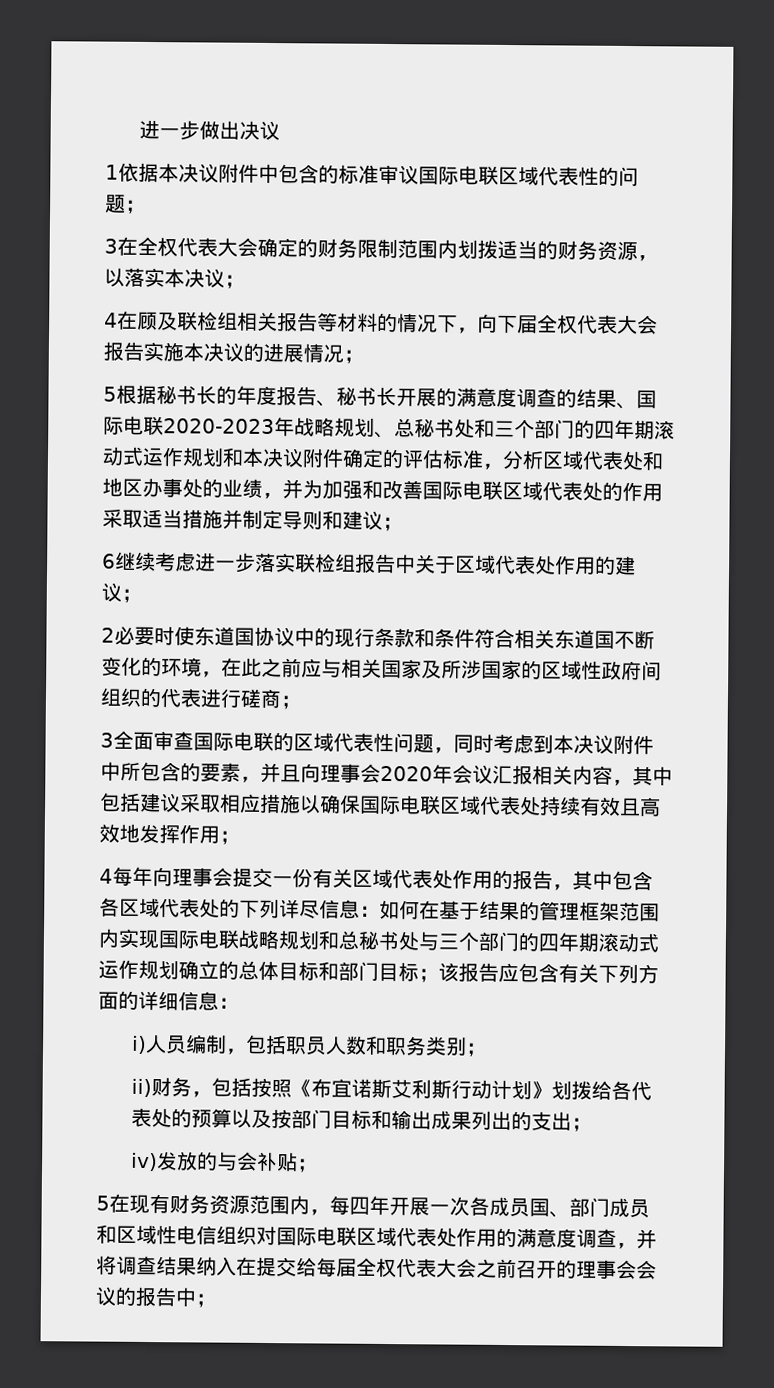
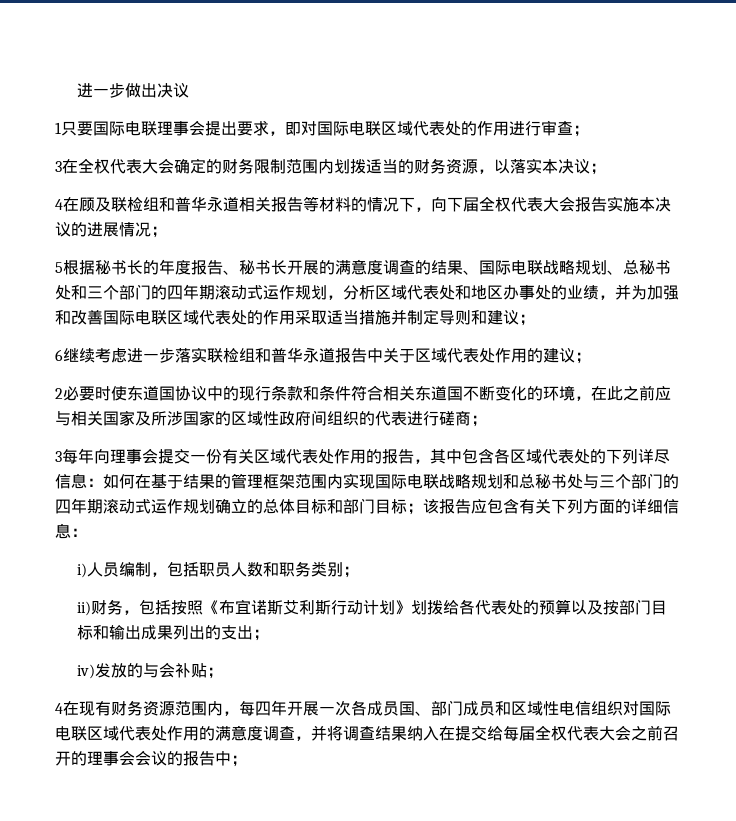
[118,162,639,187] [105,194,126,213] 依据本决议附件中包含的标准审议国际电联区域代表性的问题 -> [61,120,573,136] 只要国际电联理事会提出要求，即对国际电联区域代表处的作用进行审查
(238, 321) none -> [159,196,239,212] 和普华永道
[163,417,295,437] 2020-2023年 -> (543, 267) none
[222,447,484,469] 和本决议附件确定的评估标准 -> (327, 292) none
(356, 563) none -> [255,347,335,363] 和普华永道
[113,730,654,755] [100,761,673,787] [100,792,661,817] [99,823,240,845] [99,868,113,884] 全面审查国际电联的区域代表性问题，同时考虑到本决议附件中所包含的要素，并且向理事会2020年会议汇报相关内容，其中包括建议采取相应措施以确保国际电联区域代表处持续有效且高效地发挥作用； // 4 -> (62, 456) none
[96,1195,110,1211] 5 -> [55,703,63,714] 4

